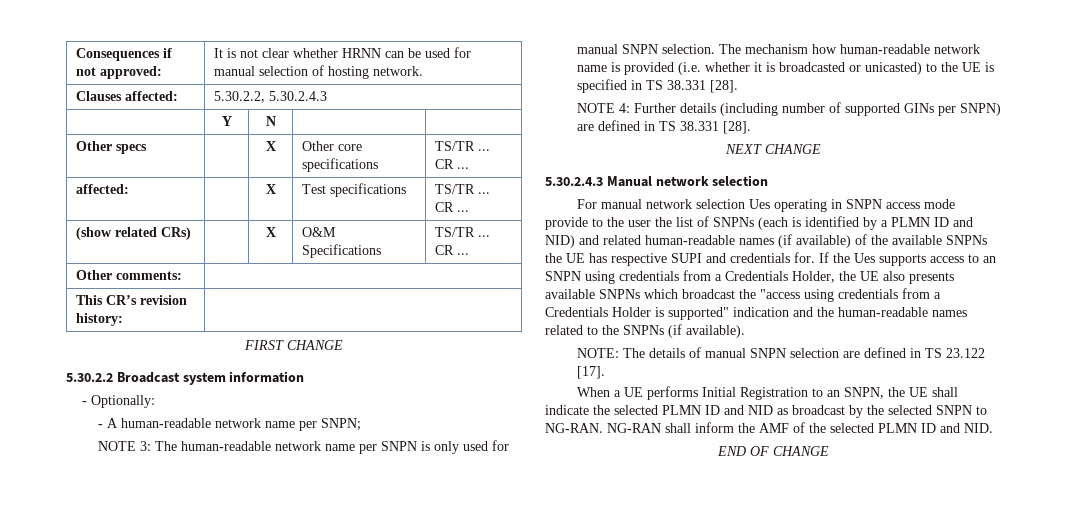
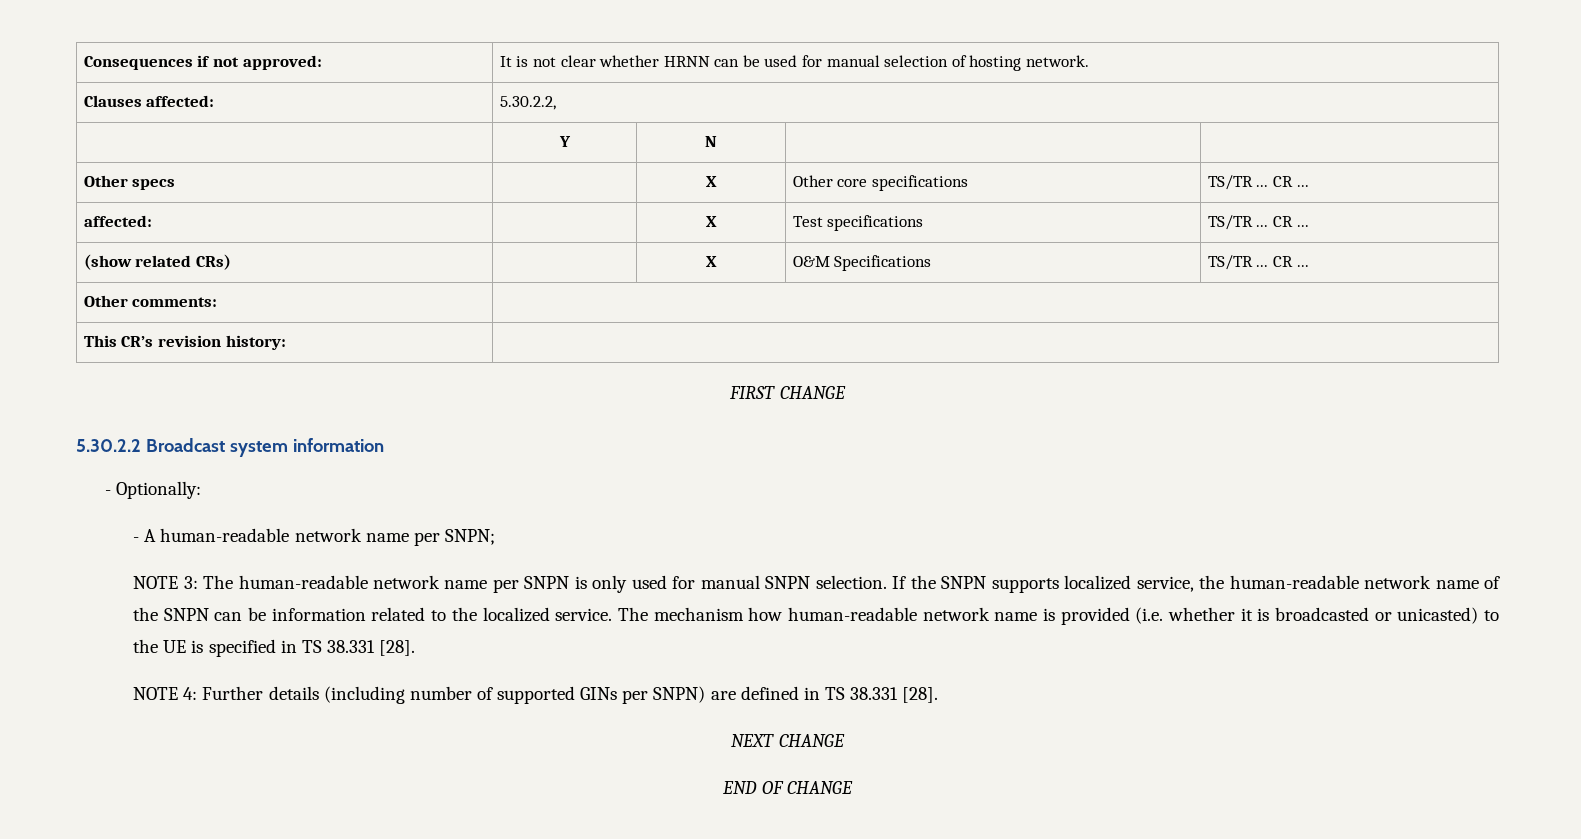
[269,91,328,101] 5.30.2.4.3 -> (556, 103) none
(715, 49) none -> [892,575,1501,593] [133,607,613,622] If the SNPN supports localized service, the human-readable network name of the SNPN can be information related to the localized service.
[545,175,769,187] [576,199,955,212] [545,216,973,230] [545,234,987,248] [545,252,996,266] [545,270,954,284] [545,288,941,302] [545,307,967,320] [545,324,745,338] [576,347,985,358] [576,366,605,379] [576,386,958,400] [545,405,987,418] [545,422,993,433] // 5.30.2.4.3 Manual network selection // For manual network selection Ues operating in SNPN access mode provide to the user the list of SNPNs (each is identified by a PLMN ID and NID) and related human-readable names (if available) of the available SNPNs the UE has respective SUPI and credentials for. If the Ues supports access to an SNPN using credentials from a Credentials Holder, the UE also presents available SNPNs which broadcast the "access using credentials from a Credentials Holder is supported" indication and the human-readable names related to the SNPNs (if available). // NOTE: The details of manual SNPN selection are defined in TS 23.122 [17]. // When a UE performs Initial Registration to an SNPN, the UE shall indicate the selected PLMN ID and NID as broadcast by the selected SNPN to NG-RAN. NG-RAN shall inform the AMF of the selected PLMN ID and NID. -> (845, 740) none

